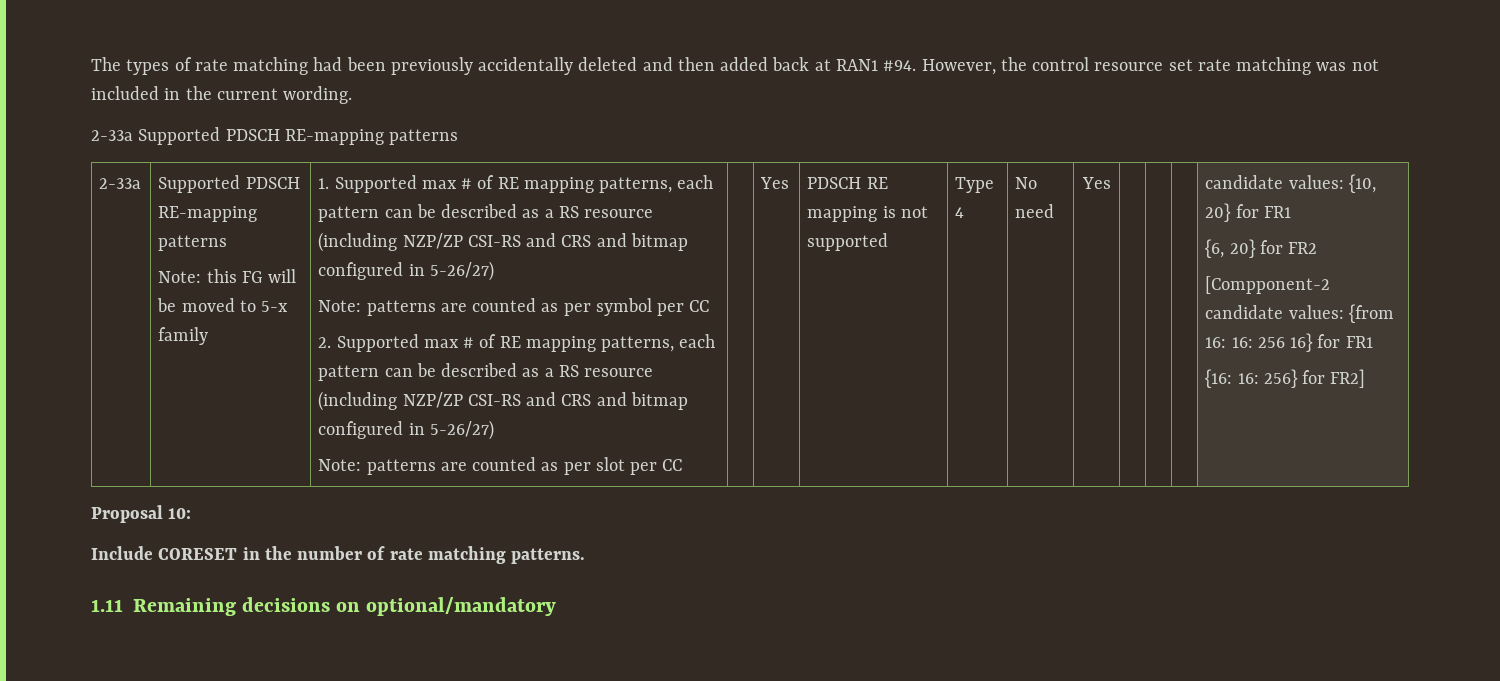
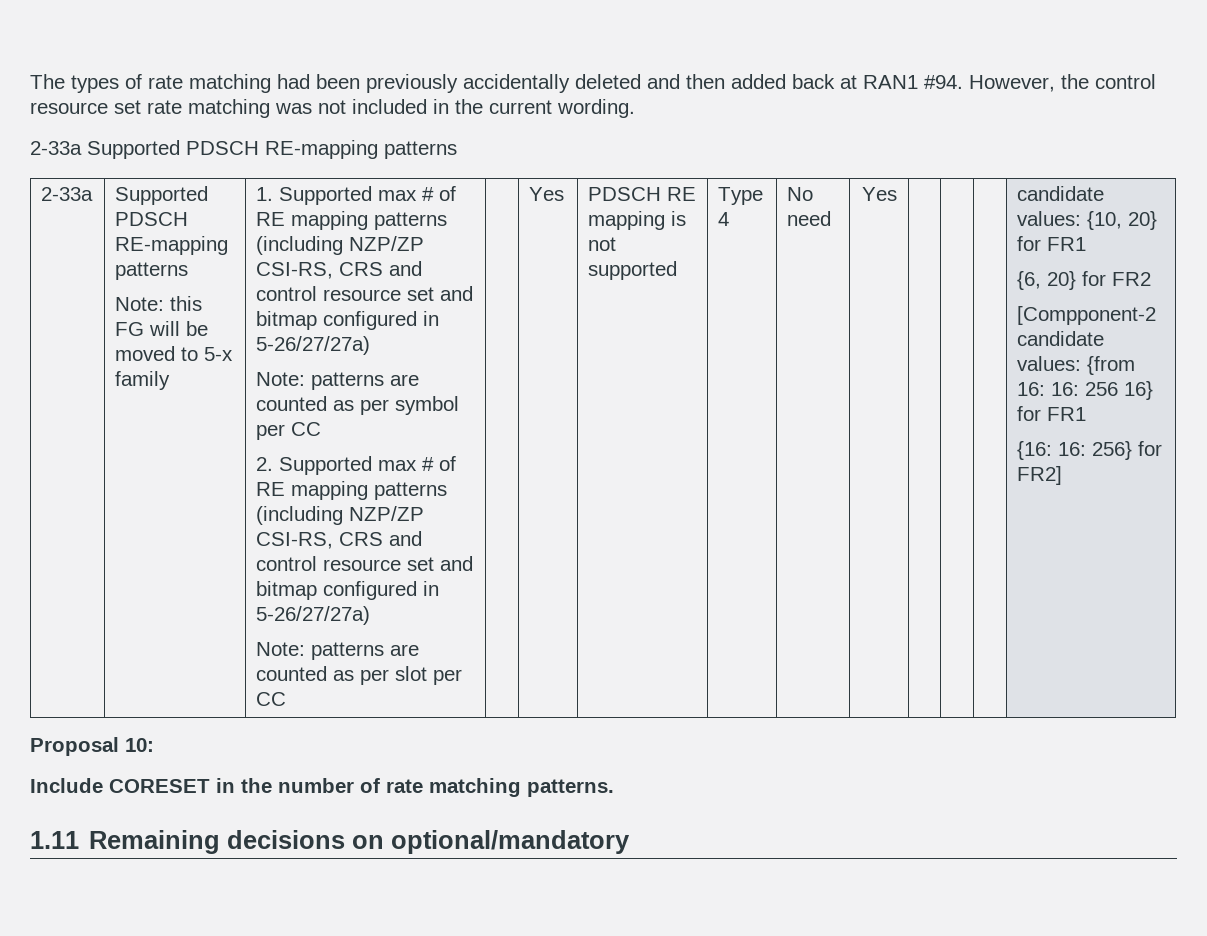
[599,175,714,193] [318,204,654,222] [318,232,688,252] [318,261,494,281] patterns, each pattern can be described as a RS resource (including NZP/ZP CSI-RS and CRS and bitmap configured in 5-26/27) -> [374,212,448,230] [256,236,425,255] [256,261,423,279] [256,286,474,301] [256,311,440,330] [256,336,371,355] patterns (including NZP/ZP CSI-RS, CRS and control resource set and bitmap configured in 5-26/27/27a)
[601,334,716,352] [318,363,654,381] [318,391,688,411] [318,420,494,440] patterns, each pattern can be described as a RS resource (including NZP/ZP CSI-RS and CRS and bitmap configured in 5-26/27) -> [374,482,448,500] [256,506,425,525] [256,531,423,549] [256,556,474,571] [256,581,440,600] [256,606,371,625] patterns (including NZP/ZP CSI-RS, CRS and control resource set and bitmap configured in 5-26/27/27a)

